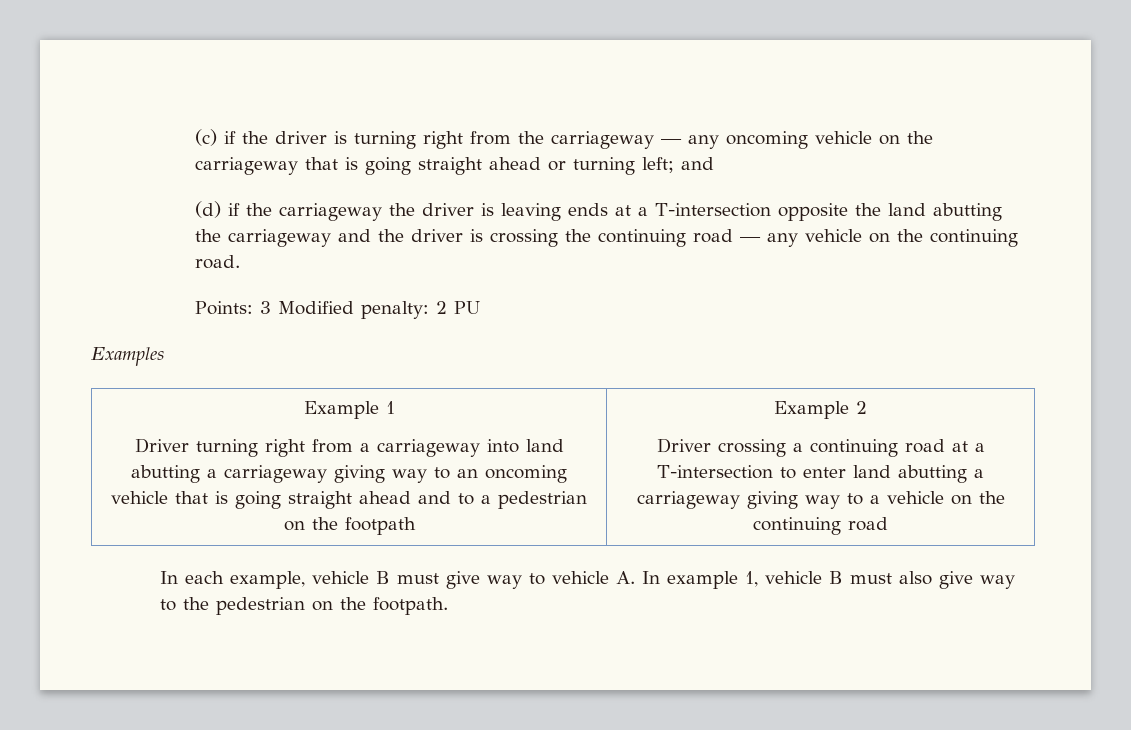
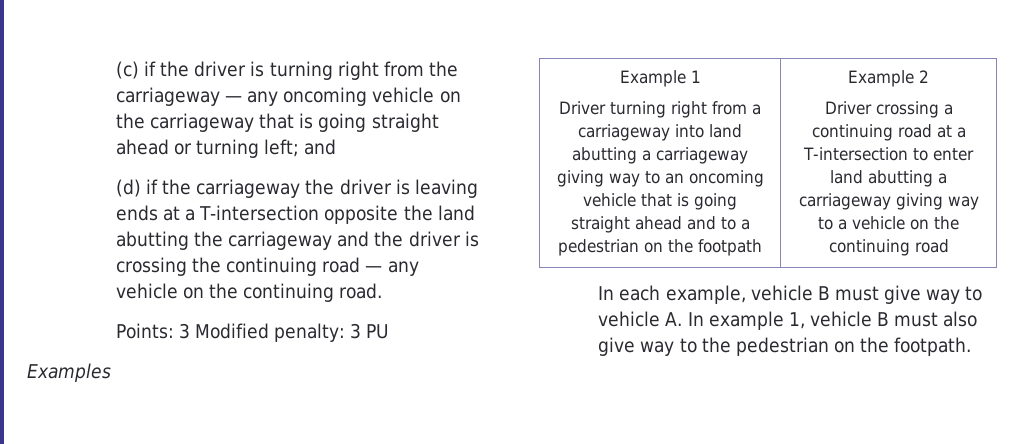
[436,301,448,314] 2 -> [350,323,362,339] 3

